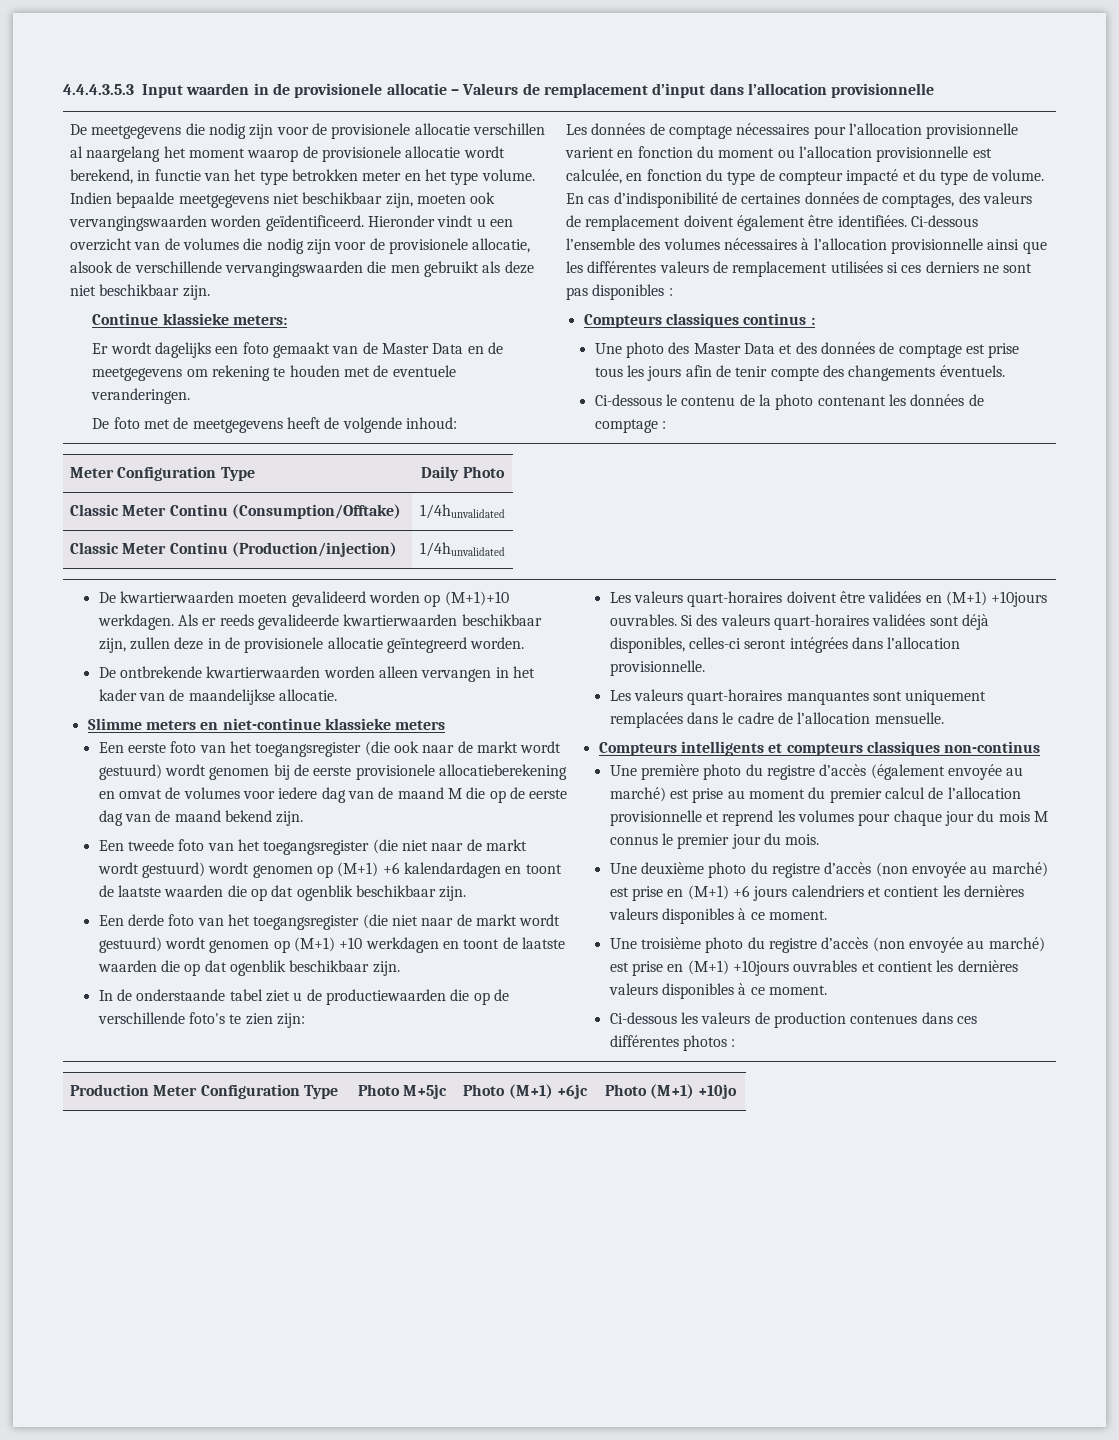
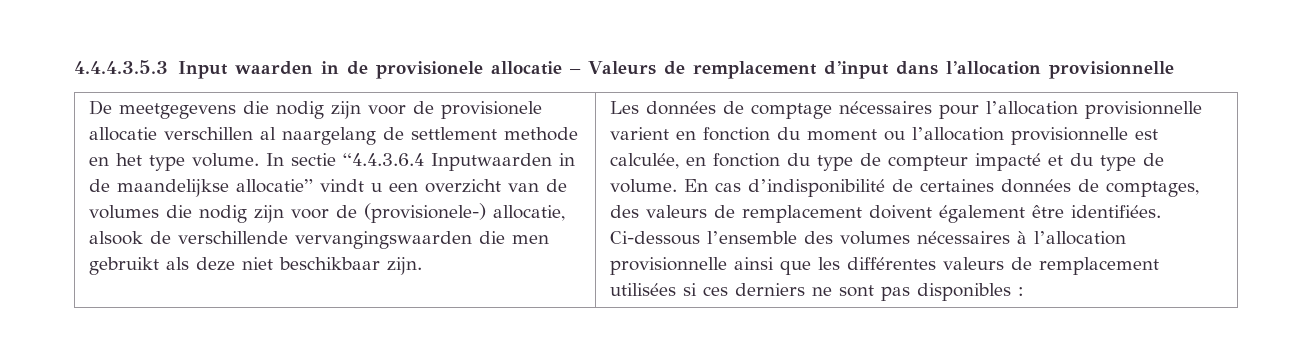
[163,146,505,162] [70,169,535,185] [70,192,496,208] [69,215,436,231] het moment waarop de provisionele allocatie wordt berekend, in functie van het type betrokken meter en het type volume. Indien bepaalde meetgegevens niet beschikbaar zijn, moeten ook vervangingswaarden worden geïdentificeerd. Hieronder -> [382,127,578,141] [88,153,575,171] [88,179,313,197] de settlement methode en het type volume. In sectie “4.4.3.6.4 Inputwaarden in de maandelijkse allocatie”
[388,238,468,254] provisionele -> [363,203,486,223] (provisionele-)
[92,313,288,325] [92,342,503,358] [92,365,456,381] [91,388,191,404] [92,417,457,433] // Continue klassieke meters: // Er wordt dagelijks een foto gemaakt van de Master Data en de meetgegevens om rekening te houden met de eventuele veranderingen. // De foto met de meetgegevens heeft de volgende inhoud: -> (422, 266) none
[583,313,815,328] [594,342,1020,358] [594,365,1005,381] [594,394,984,410] [594,419,667,433] [70,466,255,481] [421,466,505,481] [70,504,402,519] [420,504,505,519] [70,542,398,557] [420,542,505,557] [98,591,509,607] [97,614,542,630] [98,637,525,653] [98,666,536,682] [98,689,338,705] [87,718,446,730] [98,741,562,757] [98,764,568,780] [98,787,568,803] [98,810,304,826] [98,839,528,855] [97,862,562,878] [98,885,467,901] [98,914,561,930] [98,937,566,953] [97,960,400,976] [98,989,510,1005] [97,1012,306,1028] [609,591,1048,607] [609,614,990,630] [609,637,961,653] [609,660,705,676] [609,689,987,705] [609,712,944,728] [598,741,1041,756] [609,764,1024,780] [609,787,1021,803] [609,810,1049,826] [609,833,820,849] [609,862,1048,878] [609,885,1025,901] [608,908,828,924] [609,937,1045,953] [609,960,1018,976] [608,983,828,999] [609,1012,978,1028] [609,1035,736,1051] [70,1084,339,1099] [357,1084,448,1099] [463,1084,588,1099] [604,1084,738,1099] // Compteurs classiques continus : // Une photo des Master Data et des données de comptage est prise tous les jours afin de tenir compte des changements éventuels. // Ci-dessous le contenu de la photo contenant les données de comptage : // Meter Configuration Type | Daily Photo // Classic Meter Continu (Consumption/Offtake) | 1/4hunvalidated // Classic Meter Continu (Production/injection) | 1/4hunvalidated // De kwartierwaarden moeten gevalideerd worden op (M+1)+10 werkdagen. Als er reeds gevalideerde kwartierwaarden beschikbaar zijn, zullen deze in de provisionele allocatie geïntegreerd worden. // De ontbrekende kwartierwaarden worden alleen vervangen in het kader van de maandelijkse allocatie. // Slimme meters en niet-continue klassieke meters // Een eerste foto van het toegangsregister (die ook naar de markt wordt gestuurd) wordt genomen bij de eerste provisionele allocatieberekening en omvat de volumes voor iedere dag van de maand M die op de eerste dag van de maand bekend zijn. // Een tweede foto van het toegangsregister (die niet naar de markt wordt gestuurd) wordt genomen op (M+1) +6 kalendardagen en toont de laatste waarden die op dat ogenblik beschikbaar zijn. // Een derde foto van het toegangsregister (die niet naar de markt wordt gestuurd) wordt genomen op (M+1) +10 werkdagen en toont de laatste waarden die op dat ogenblik beschikbaar zijn. // In de onderstaande tabel ziet u de productiewaarden die op de verschillende foto's te zien zijn: | Les valeurs quart-horaires doivent être validées en (M+1) +10jours ouvrables. Si des valeurs quart-horaires validées sont déjà disponibles, celles-ci seront intégrées dans l’allocation provisionnelle. // Les valeurs quart-horaires manquantes sont uniquement remplacées dans le cadre de l’allocation mensuelle. // Compteurs intelligents et compteurs classiques non-continus // Une première photo du registre d’accès (également envoyée au marché) est prise au moment du premier calcul de l’allocation provisionnelle et reprend les volumes pour chaque jour du mois M connus le premier jour du mois. // Une deuxième photo du registre d’accès (non envoyée au marché) est prise en (M+1) +6 jours calendriers et contient les dernières valeurs disponibles à ce moment. // Une troisième photo du registre d’accès (non envoyée au marché) est prise en (M+1) +10jours ouvrables et contient les dernières valeurs disponibles à ce moment. // Ci-dessous les valeurs de production contenues dans ces différentes photos : // Production Meter Configuration Type | Photo M+5jc | Photo (M+1) +6jc | Photo (M+1) +10jo -> (1024, 291) none

